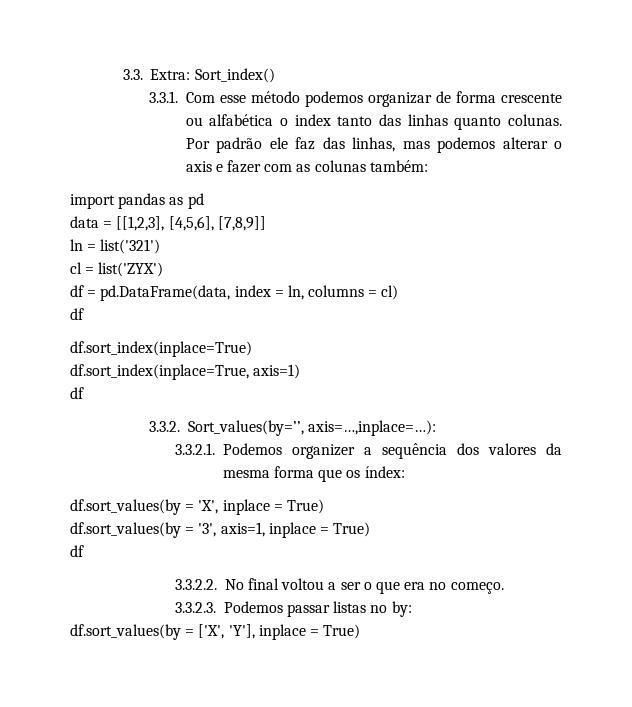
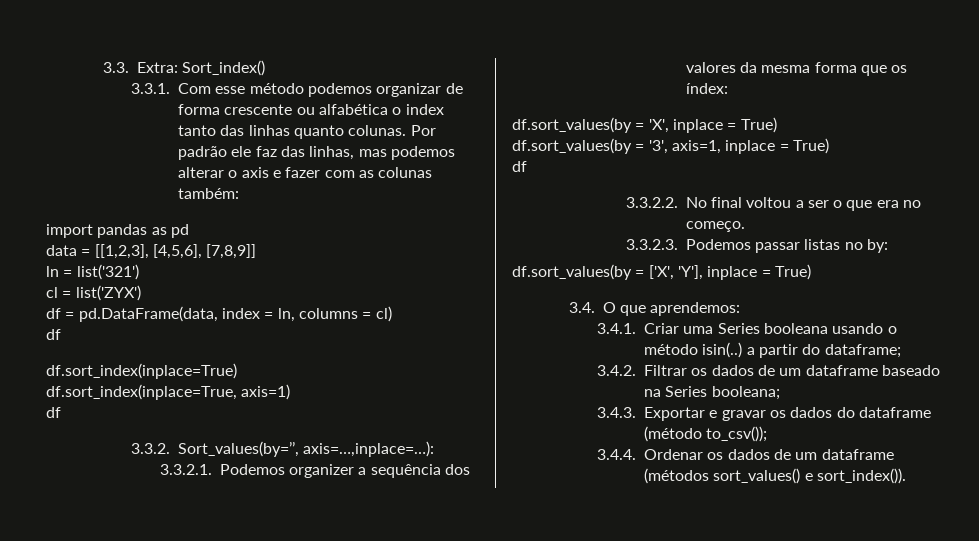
(361, 631) none -> [568,302,741,316] [597,323,897,334] [644,342,901,358] [597,365,941,376] [644,386,780,400] [597,407,932,421] [644,426,768,442] [597,449,894,460] [644,468,907,484] // 3.4. O que aprendemos: // 3.4.1. Criar uma Series booleana usando o método isin(..) a partir do dataframe; // 3.4.2. Filtrar os dados de um dataframe baseado na Series booleana; // 3.4.3. Exportar e gravar os dados do dataframe (método to_csv()); // 3.4.4. Ordenar os dados de um dataframe (métodos sort_values() e sort_index()).

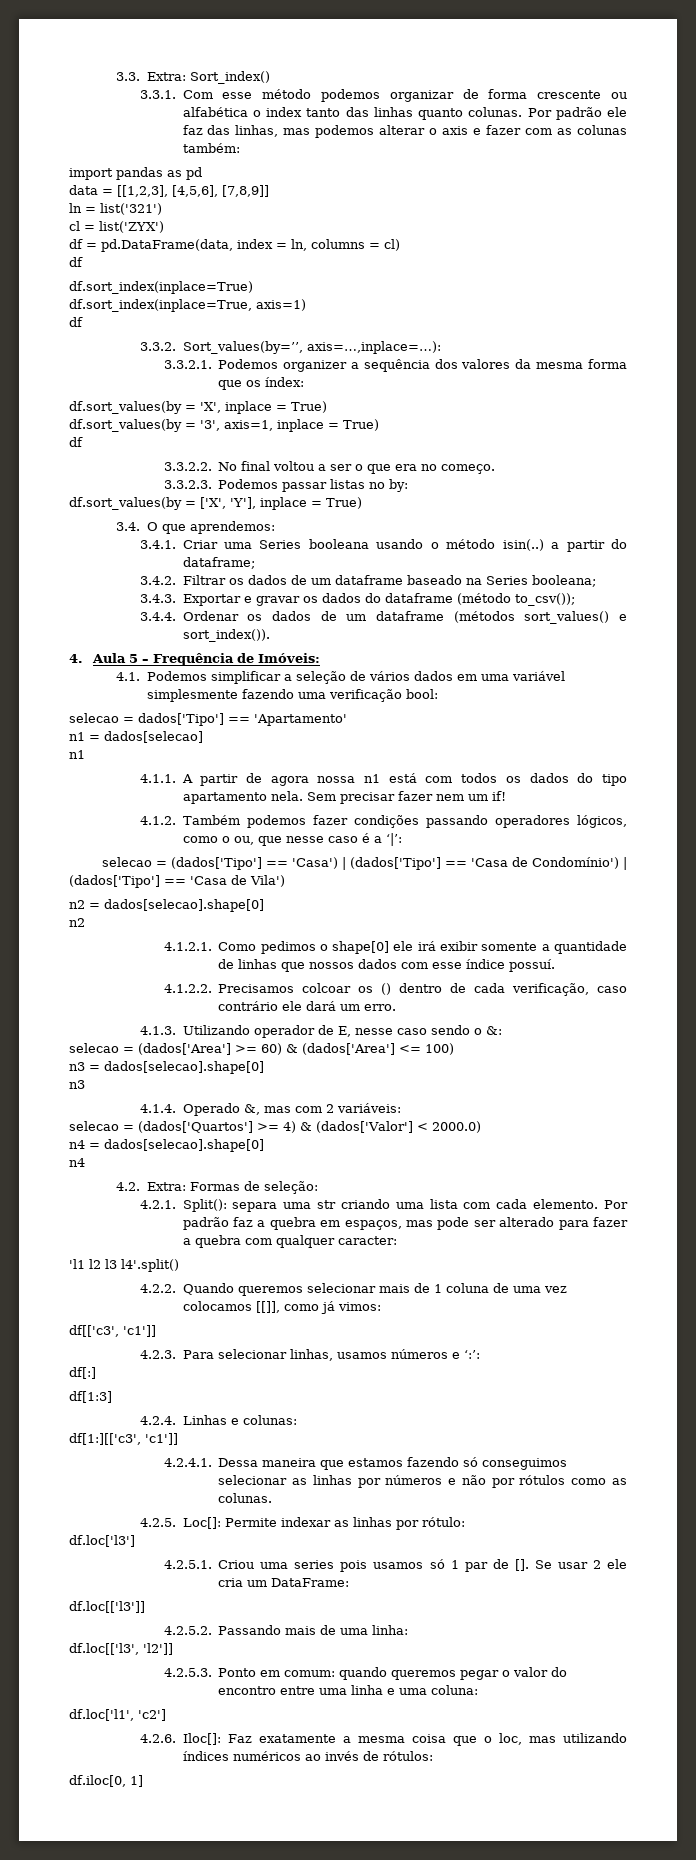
(907, 476) none -> [69,653,320,666] [116,671,565,684] [146,689,438,702] [69,713,347,726] [69,731,203,743] [69,750,85,759] [140,773,627,786] [182,791,506,804] [140,815,627,828] [182,833,402,846] [101,857,628,870] [69,875,285,888] [69,899,264,912] [69,918,85,927] [163,941,627,954] [218,959,556,972] [163,983,627,996] [218,1001,397,1011] [140,1025,502,1038] [69,1043,454,1055] [69,1061,264,1074] [69,1080,85,1089] [140,1103,401,1116] [69,1121,481,1133] [69,1139,264,1152] [69,1158,85,1167] [116,1181,318,1194] [140,1199,628,1212] [182,1217,628,1230] [182,1235,397,1248] [69,1259,179,1272] [140,1283,567,1296] [182,1301,381,1314] [69,1325,156,1337] [140,1349,480,1361] [69,1367,96,1379] [69,1391,112,1403] [140,1415,297,1425] [69,1433,178,1445] [163,1457,568,1470] [218,1475,627,1488] [218,1493,273,1503] [140,1517,465,1530] [69,1535,135,1547] [163,1559,627,1572] [218,1578,350,1587] [69,1601,145,1613] [163,1625,409,1635] [69,1643,173,1655] [163,1667,568,1680] [218,1685,479,1695] [69,1709,166,1721] [140,1733,628,1746] [182,1751,433,1761] [69,1775,143,1787] // 4. Aula 5 – Frequência de Imóveis: // 4.1. Podemos simplificar a seleção de vários dados em uma variável simplesmente fazendo uma verificação bool: // selecao = dados['Tipo'] == 'Apartamento' // n1 = dados[selecao] // n1 // 4.1.1. A partir de agora nossa n1 está com todos os dados do tipo apartamento nela. Sem precisar fazer nem um if! // 4.1.2. Também podemos fazer condições passando operadores lógicos, como o ou, que nesse caso é a ‘|’: // selecao = (dados['Tipo'] == 'Casa') | (dados['Tipo'] == 'Casa de Condomínio') | (dados['Tipo'] == 'Casa de Vila') // n2 = dados[selecao].shape[0] // n2 // 4.1.2.1. Como pedimos o shape[0] ele irá exibir somente a quantidade de linhas que nossos dados com esse índice possuí. // 4.1.2.2. Precisamos colcoar os () dentro de cada verificação, caso contrário ele dará um erro. // 4.1.3. Utilizando operador de E, nesse caso sendo o &: // selecao = (dados['Area'] >= 60) & (dados['Area'] <= 100) // n3 = dados[selecao].shape[0] // n3 // 4.1.4. Operado &, mas com 2 variáveis: // selecao = (dados['Quartos'] >= 4) & (dados['Valor'] < 2000.0) // n4 = dados[selecao].shape[0] // n4 // 4.2. Extra: Formas de seleção: // 4.2.1. Split(): separa uma str criando uma lista com cada elemento. Por padrão faz a quebra em espaços, mas pode ser alterado para fazer a quebra com qualquer caracter: // 'l1 l2 l3 l4'.split() // 4.2.2. Quando queremos selecionar mais de 1 coluna de uma vez colocamos [[]], como já vimos: // df[['c3', 'c1']] // 4.2.3. Para selecionar linhas, usamos números e ‘:’: // df[:] // df[1:3] // 4.2.4. Linhas e colunas: // df[1:][['c3', 'c1']] // 4.2.4.1. Dessa maneira que estamos fazendo só conseguimos selecionar as linhas por números e não por rótulos como as colunas. // 4.2.5. Loc[]: Permite indexar as linhas por rótulo: // df.loc['l3'] // 4.2.5.1. Criou uma series pois usamos só 1 par de []. Se usar 2 ele cria um DataFrame: // df.loc[['l3']] // 4.2.5.2. Passando mais de uma linha: // df.loc[['l3', 'l2']] // 4.2.5.3. Ponto em comum: quando queremos pegar o valor do encontro entre uma linha e uma coluna: // df.loc['l1', 'c2'] // 4.2.6. Iloc[]: Faz exatamente a mesma coisa que o loc, mas utilizando índices numéricos ao invés de rótulos: // df.iloc[0, 1]

